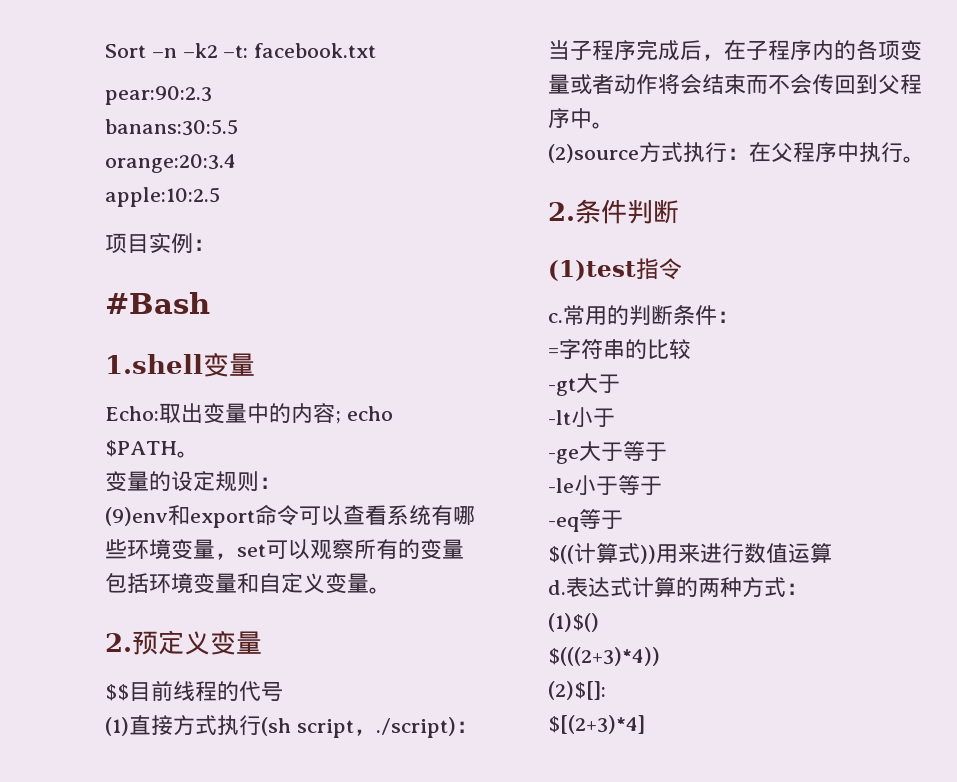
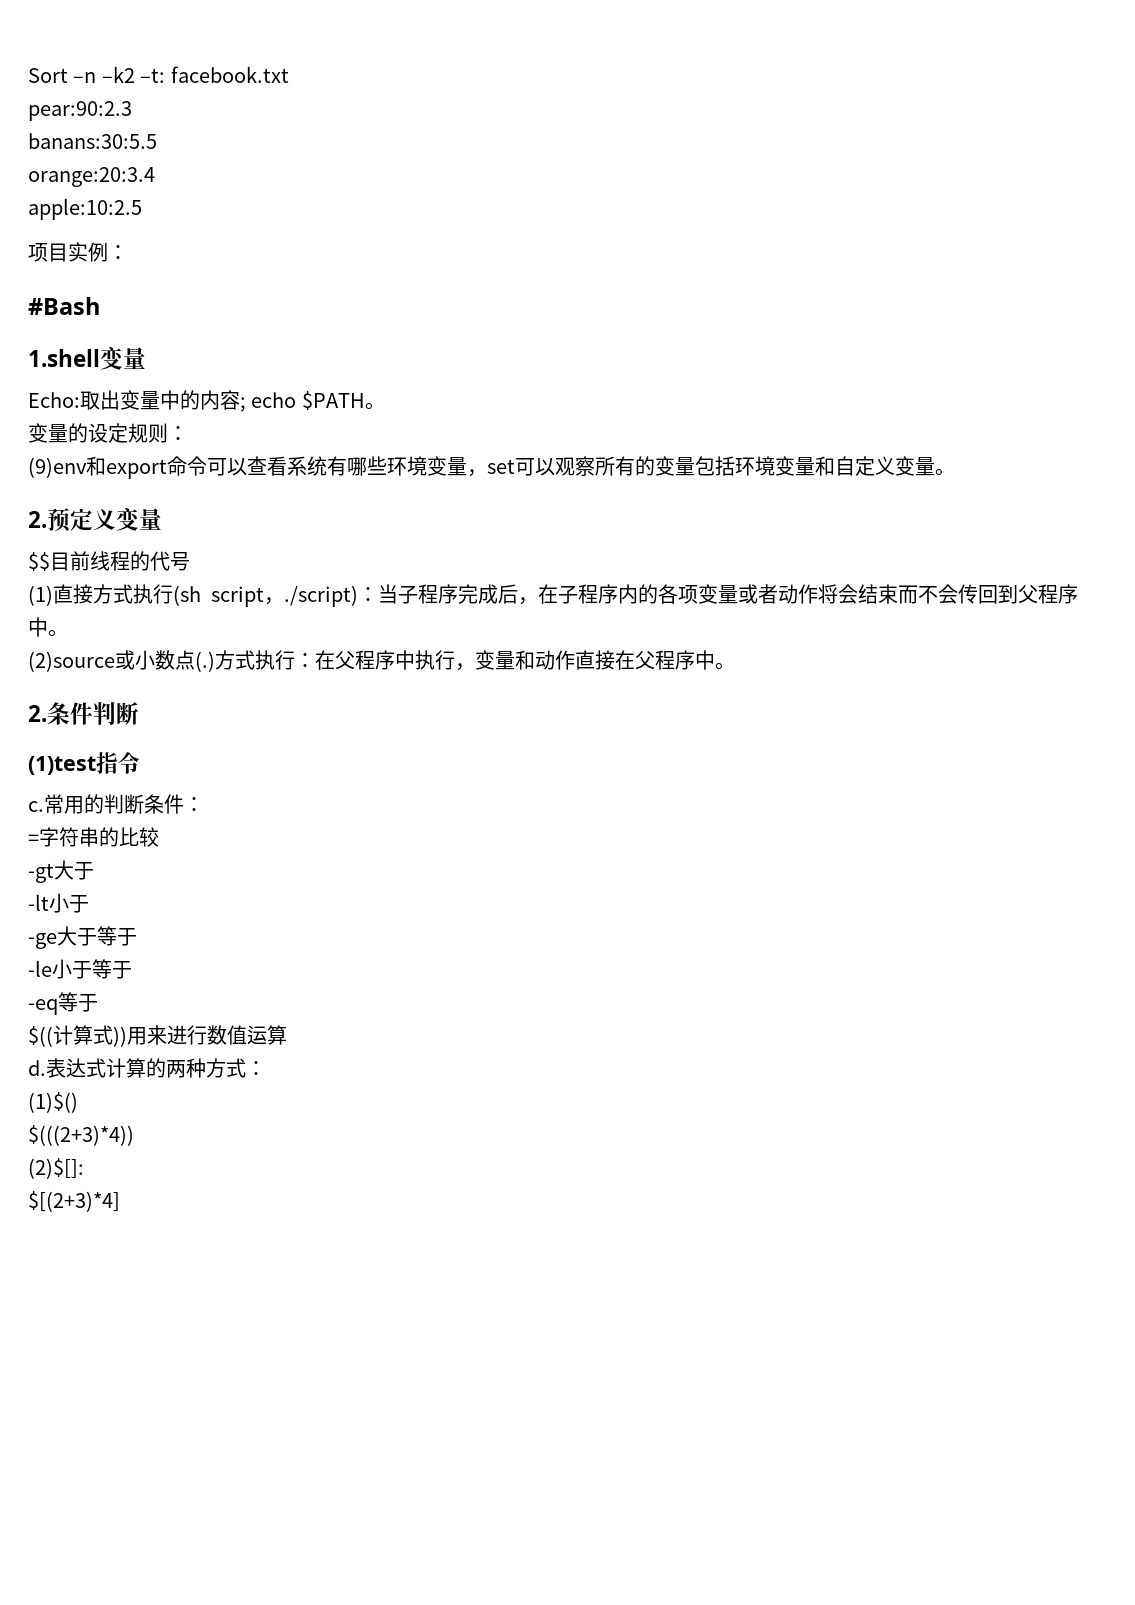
(639, 153) none -> [115,650,215,672] 或小数点(.)
(903, 152) none -> [455,650,715,671] ，变量和动作直接在父程序中

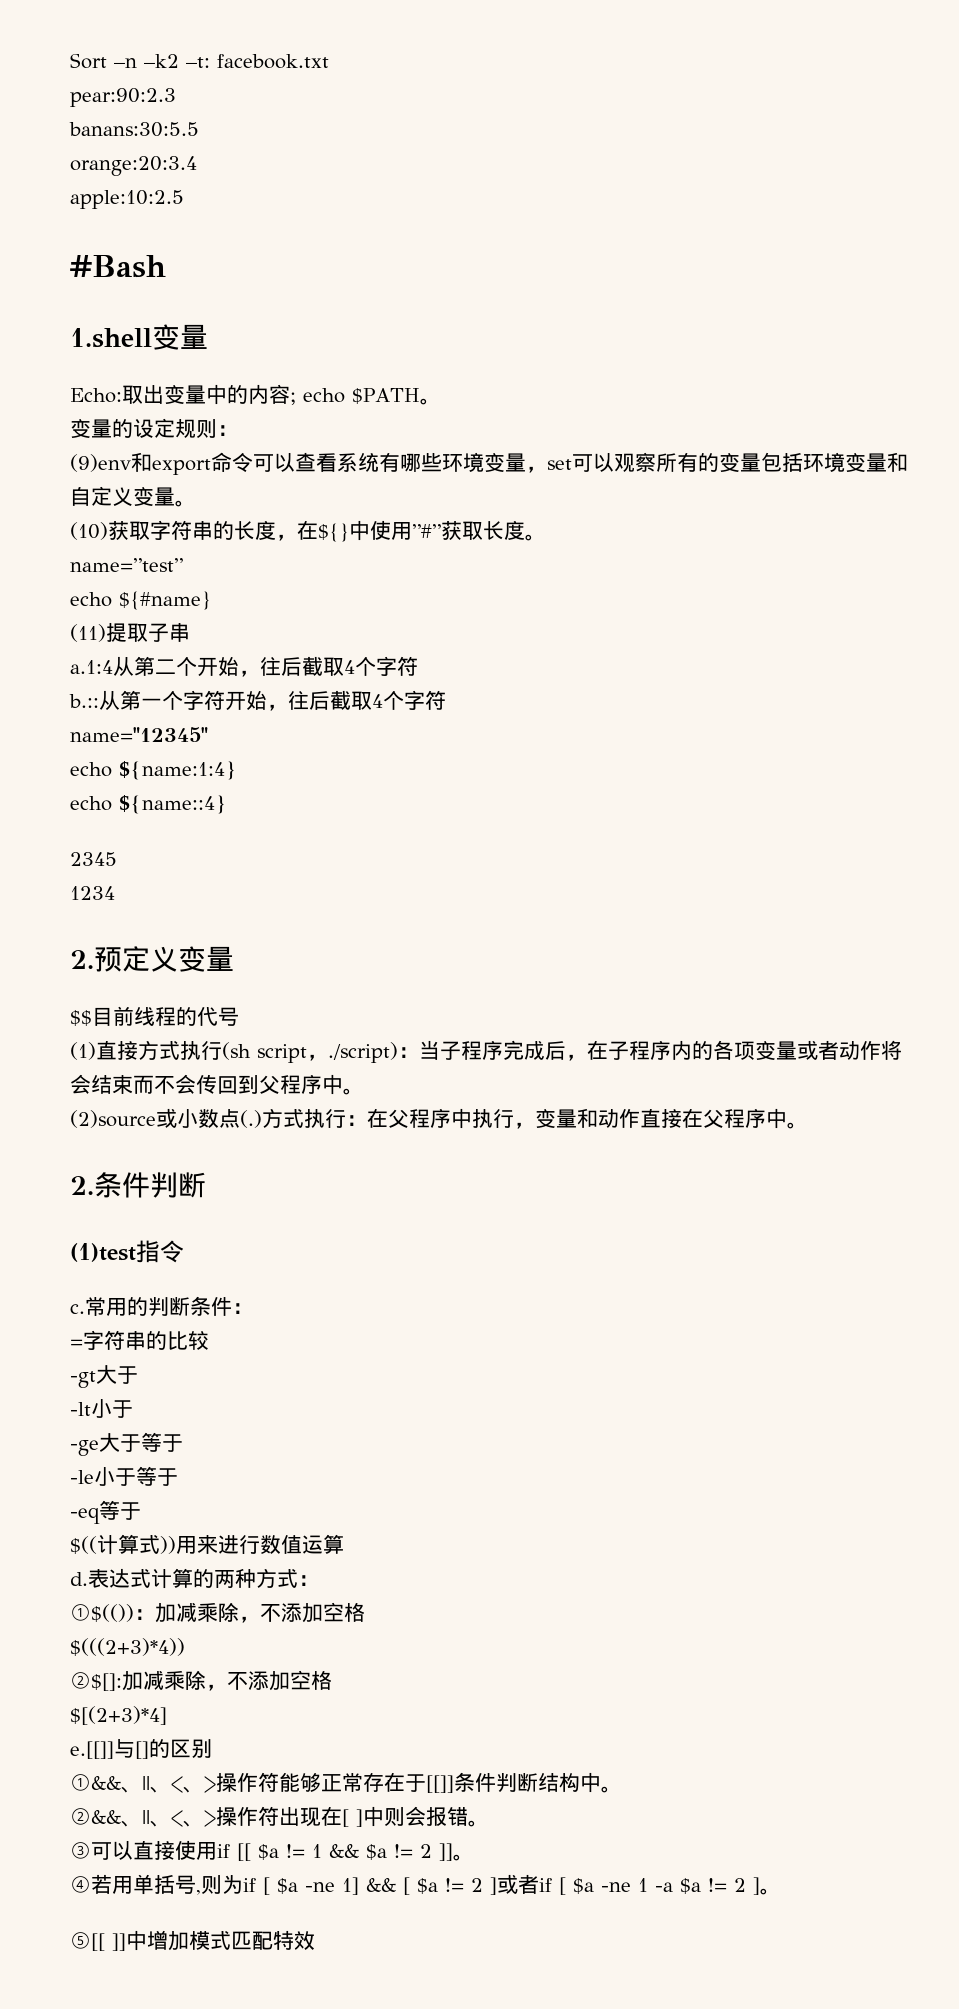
[28,242,128,262] // 项目实例： -> (184, 199) none
(955, 472) none -> [70,520,546,542] [70,558,183,572] [70,591,211,610] [70,623,190,642] [70,656,418,677] [69,690,446,711] [70,727,208,742] [70,761,236,780] [70,795,226,814] [70,852,117,866] [70,886,115,900] // (10)获取字符串的长度，在${}中使用”#”获取长度。 // name=”test” // echo ${#name} // (11)提取子串 // a.1:4从第二个开始，往后截取4个字符 // b.::从第一个字符开始，往后截取4个字符 // name="12345" // echo ${name:1:4} // echo ${name::4} // 2345 // 1234
[28,1092,78,1113] [28,1125,134,1146] [28,1158,84,1179] [28,1191,120,1212] (1)$() // $(((2+3)*4)) // (2)$[]: // $[(2+3)*4] -> [70,1602,365,1623] [70,1638,185,1656] [70,1670,332,1691] [70,1706,167,1725] [70,1739,212,1759] [70,1772,622,1793] [70,1806,489,1827] [70,1840,474,1861] [70,1874,781,1895] [70,1930,315,1951] ①$(())：加减乘除，不添加空格 // $(((2+3)*4)) // ②$[]:加减乘除，不添加空格 // $[(2+3)*4] // e.[[]]与[]的区别 // ①&&、||、<、>操作符能够正常存在于[[]]条件判断结构中。 // ②&&、||、<、>操作符出现在[ ]中则会报错。 // ③可以直接使用if [[ $a != 1 && $a != 2 ]]。 // ④若用单括号,则为if [ $a -ne 1] && [ $a != 2 ]或者if [ $a -ne 1 -a $a != 2 ]。 // ⑤[[ ]]中增加模式匹配特效

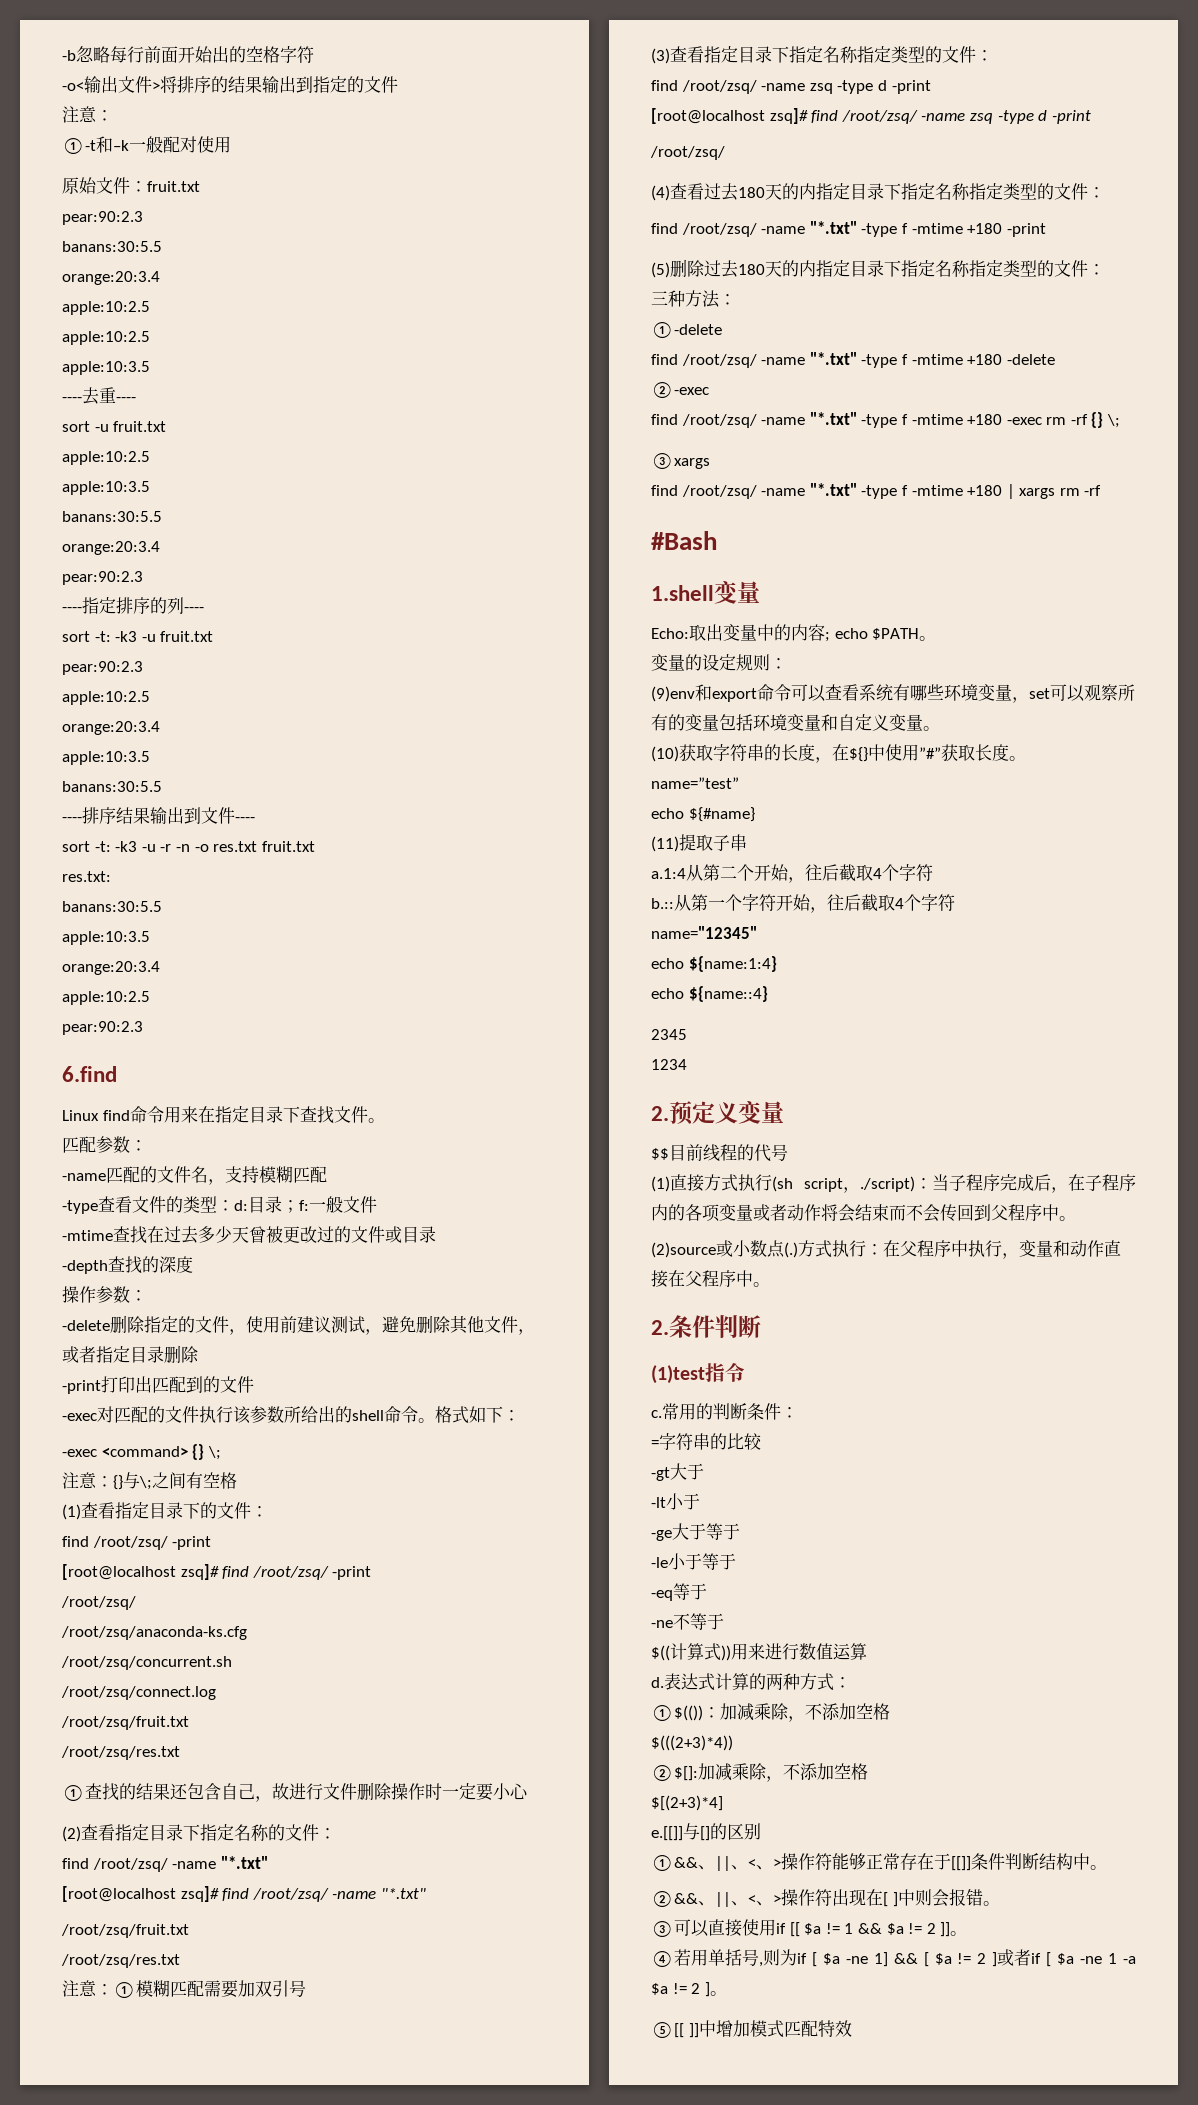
[70,53,329,69] [70,88,176,107] [69,122,199,137] [70,156,197,176] [70,190,184,209] Sort –n –k2 –t: facebook.txt // pear:90:2.3 // banans:30:5.5 // orange:20:3.4 // apple:10:2.5 -> [62,46,314,63] [62,76,398,93] [62,106,113,123] [62,136,231,154] [62,177,200,194] [62,211,143,225] [62,241,162,252] [62,271,160,285] [62,301,150,315] [62,331,150,345] [62,361,150,375] [62,387,136,405] [62,421,167,432] [62,451,150,465] [62,481,150,495] [62,511,162,522] [62,541,160,555] [62,571,143,585] [62,597,204,614] [62,631,214,642] [62,661,143,675] [62,691,150,705] [62,721,160,735] [62,751,150,765] [62,781,162,792] [62,807,255,824] [62,841,315,852] [62,871,111,882] [62,901,162,912] [62,931,150,945] [62,961,160,975] [62,991,150,1005] [62,1021,143,1035] [62,1066,117,1082] [62,1106,385,1124] [62,1136,147,1153] [62,1166,327,1185] [62,1196,377,1214] [62,1226,436,1244] [62,1256,193,1274] [62,1286,147,1303] [62,1315,535,1335] [62,1345,199,1363] [62,1376,254,1394] [62,1406,520,1424] [62,1444,221,1460] [62,1472,237,1490] [62,1502,268,1520] [62,1536,212,1550] [62,1564,372,1580] [61,1596,136,1610] [61,1626,247,1640] [61,1656,232,1670] [61,1686,216,1700] [61,1716,189,1730] [61,1746,180,1760] [62,1782,528,1802] [62,1824,336,1842] [62,1856,268,1872] [62,1886,426,1902] [61,1924,189,1938] [61,1954,180,1968] [62,1980,306,1998] [651,46,993,64] [651,80,931,94] [651,108,1091,124] [650,146,725,160] [651,183,1105,201] [651,221,1046,237] [651,259,1105,278] [651,290,736,308] [651,322,722,338] [651,352,1055,368] [651,382,709,398] [651,412,1121,428] [651,453,710,469] [651,483,1102,499] -b忽略每行前面开始出的空格字符 // -o<输出文件>将排序的结果输出到指定的文件 // 注意： // ①-t和–k一般配对使用 // 原始文件：fruit.txt // pear:90:2.3 // banans:30:5.5 // orange:20:3.4 // apple:10:2.5 // apple:10:2.5 // apple:10:3.5 // ----去重---- // sort -u fruit.txt // apple:10:2.5 // apple:10:3.5 // banans:30:5.5 // orange:20:3.4 // pear:90:2.3 // ----指定排序的列---- // sort -t: -k3 -u fruit.txt // pear:90:2.3 // apple:10:2.5 // orange:20:3.4 // apple:10:3.5 // banans:30:5.5 // ----排序结果输出到文件---- // sort -t: -k3 -u -r -n -o res.txt fruit.txt // res.txt: // banans:30:5.5 // apple:10:3.5 // orange:20:3.4 // apple:10:2.5 // pear:90:2.3 // 6.find // Linux find命令用来在指定目录下查找文件。 // 匹配参数： // -name匹配的文件名，支持模糊匹配 // -type查看文件的类型：d:目录；f:一般文件 // -mtime查找在过去多少天曾被更改过的文件或目录 // -depth查找的深度 // 操作参数： // -delete删除指定的文件，使用前建议测试，避免删除其他文件，或者指定目录删除 // -print打印出匹配到的文件 // -exec对匹配的文件执行该参数所给出的shell命令。格式如下： // -exec <command> {} \; // 注意：{}与\;之间有空格 // (1)查看指定目录下的文件： // find /root/zsq/ -print // [root@localhost zsq]# find /root/zsq/ -print // /root/zsq/ // /root/zsq/anaconda-ks.cfg // /root/zsq/concurrent.sh // /root/zsq/connect.log // /root/zsq/fruit.txt // /root/zsq/res.txt // ①查找的结果还包含自己，故进行文件删除操作时一定要小心 // (2)查看指定目录下指定名称的文件： // find /root/zsq/ -name "*.txt" // [root@localhost zsq]# find /root/zsq/ -name "*.txt" // /root/zsq/fruit.txt // /root/zsq/res.txt // 注意：①模糊匹配需要加双引号 // (3)查看指定目录下指定名称指定类型的文件： // find /root/zsq/ -name zsq -type d -print // [root@localhost zsq]# find /root/zsq/ -name zsq -type d -print // /root/zsq/ // (4)查看过去180天的内指定目录下指定名称指定类型的文件： // find /root/zsq/ -name "*.txt" -type f -mtime +180 -print // (5)删除过去180天的内指定目录下指定名称指定类型的文件： // 三种方法： // ①-delete // find /root/zsq/ -name "*.txt" -type f -mtime +180 -delete // ②-exec // find /root/zsq/ -name "*.txt" -type f -mtime +180 -exec rm -rf {} \; // ③xargs // find /root/zsq/ -name "*.txt" -type f -mtime +180 | xargs rm -rf
(141, 1511) none -> [651,1613,724,1630] // -ne不等于

